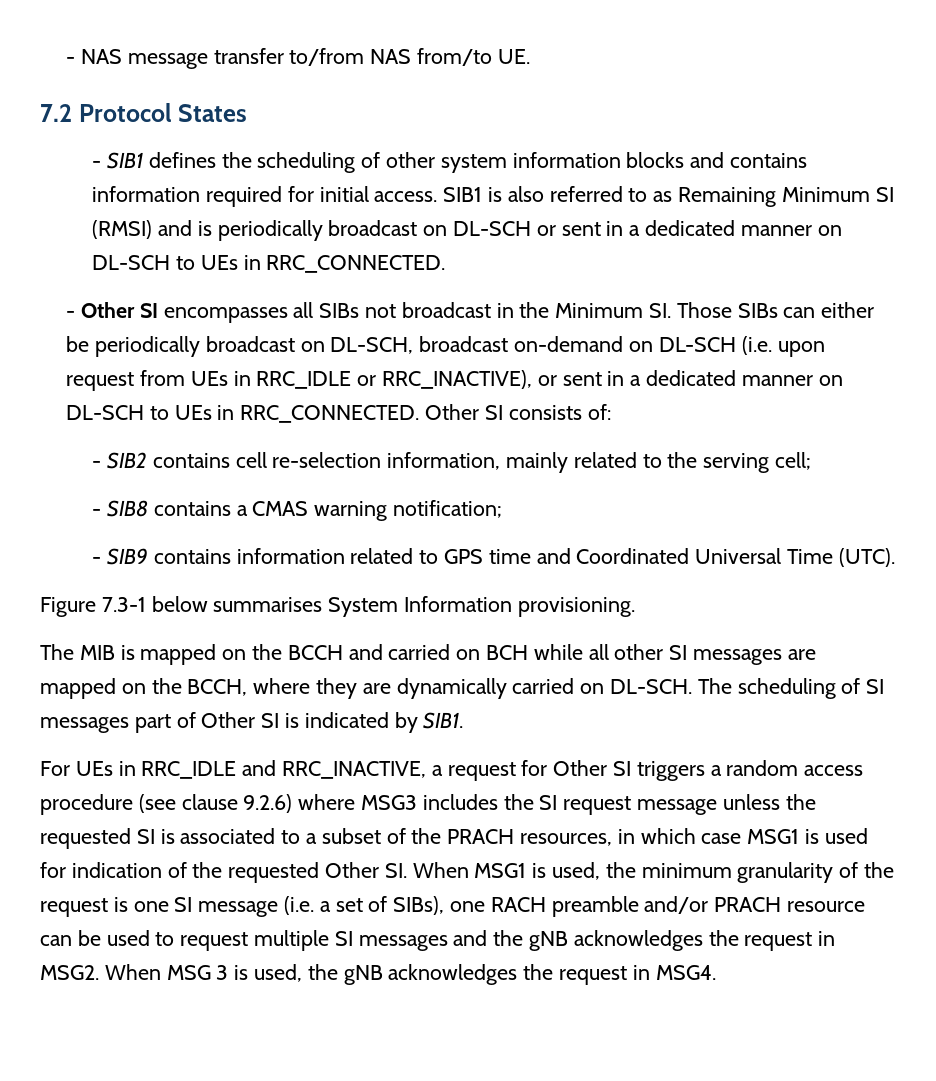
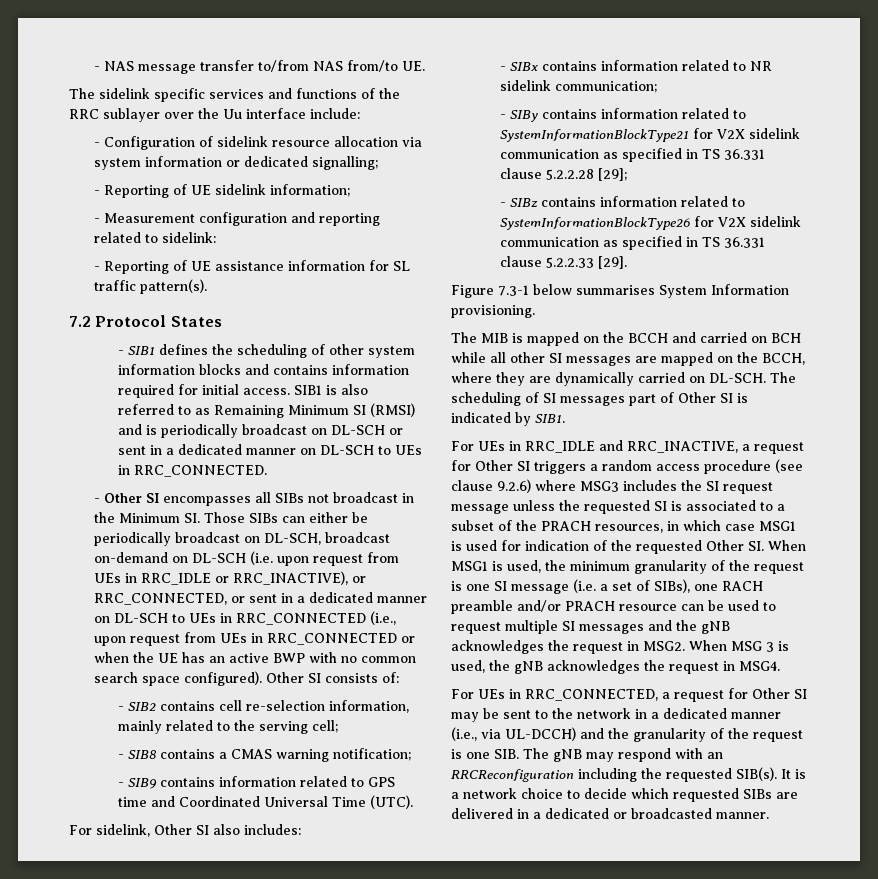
(530, 56) none -> [69,88,400,102] [69,108,360,122] [93,136,422,150] [93,156,378,170] [93,184,350,198] [93,212,380,226] [93,232,216,243] [93,260,410,274] [93,279,207,294] // The sidelink specific services and functions of the RRC sublayer over the Uu interface include: // - Configuration of sidelink resource allocation via system information or dedicated signalling; // - Reporting of UE sidelink information; // - Measurement configuration and reporting related to sidelink: // - Reporting of UE assistance information for SL traffic pattern(s).
(557, 380) none -> [93,593,245,605] RRC_CONNECTED, or
[240,405,420,423] RRC_CONNECTED. -> [235,611,396,625] [93,632,415,646] [93,652,416,663] [93,671,262,686] RRC_CONNECTED (i.e., upon request from UEs in RRC_CONNECTED or when the UE has an active BWP with no common search space configured).
(895, 557) none -> [69,824,301,837] [500,60,773,71] [500,80,658,93] [500,108,747,122] [500,128,801,142] [500,148,766,162] [500,168,628,181] [500,196,746,207] [500,216,802,230] [500,236,766,250] [500,256,628,269] // For sidelink, Other SI also includes: // - SIBx contains information related to NR sidelink communication; // - SIBy contains information related to SystemInformationBlockType21 for V2X sidelink communication as specified in TS 36.331 clause 5.2.2.28 [29]; // - SIBz contains information related to SystemInformationBlockType26 for V2X sidelink communication as specified in TS 36.331 clause 5.2.2.33 [29].
(716, 972) none -> [451,688,807,702] [451,708,781,722] [451,727,803,742] [451,748,723,762] [451,767,806,782] [451,788,798,802] [451,808,769,819] // For UEs in RRC_CONNECTED, a request for Other SI may be sent to the network in a dedicated manner (i.e., via UL-DCCH) and the granularity of the request is one SIB. The gNB may respond with an RRCReconfiguration including the requested SIB(s). It is a network choice to decide which requested SIBs are delivered in a dedicated or broadcasted manner.

